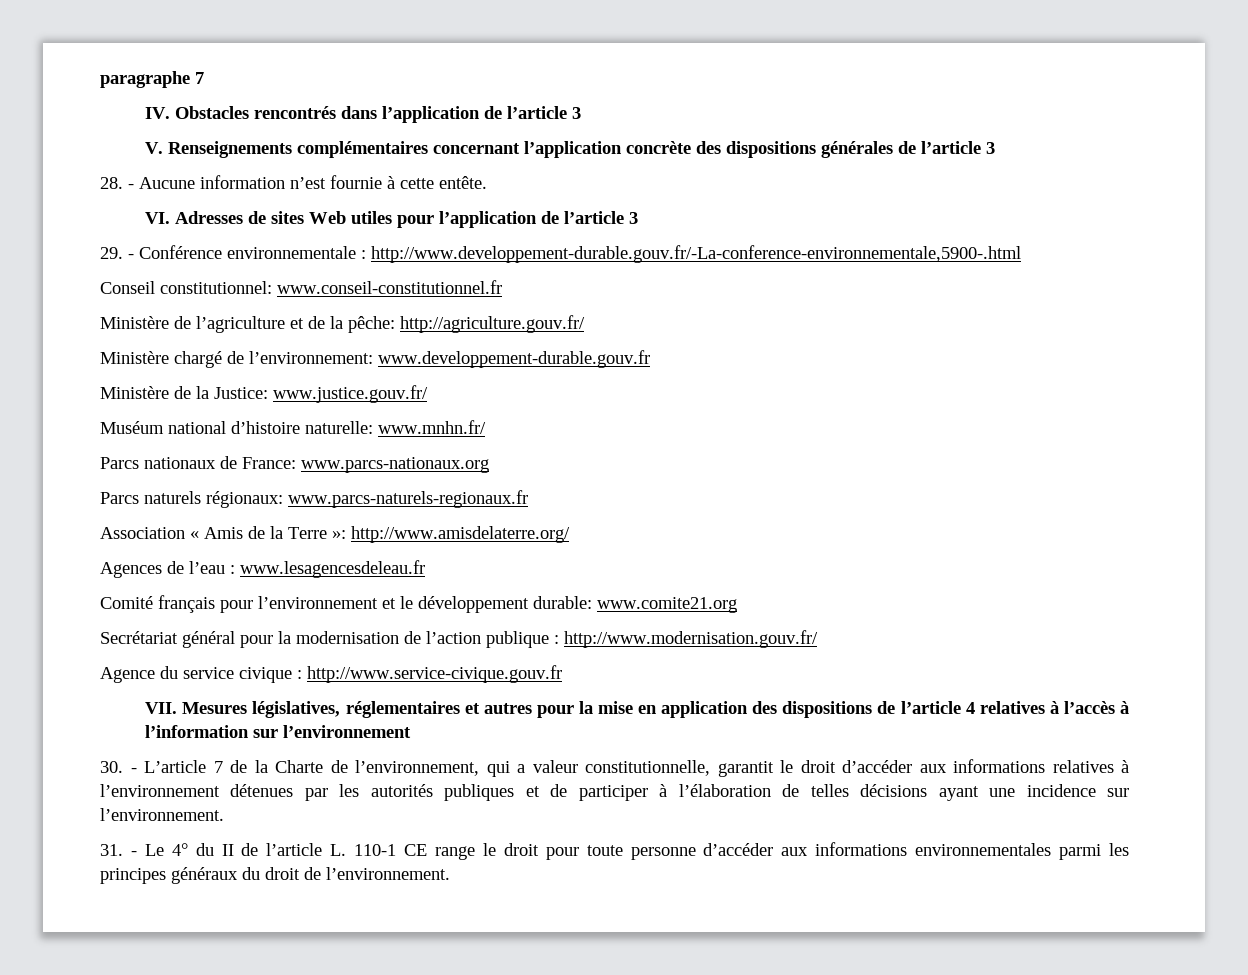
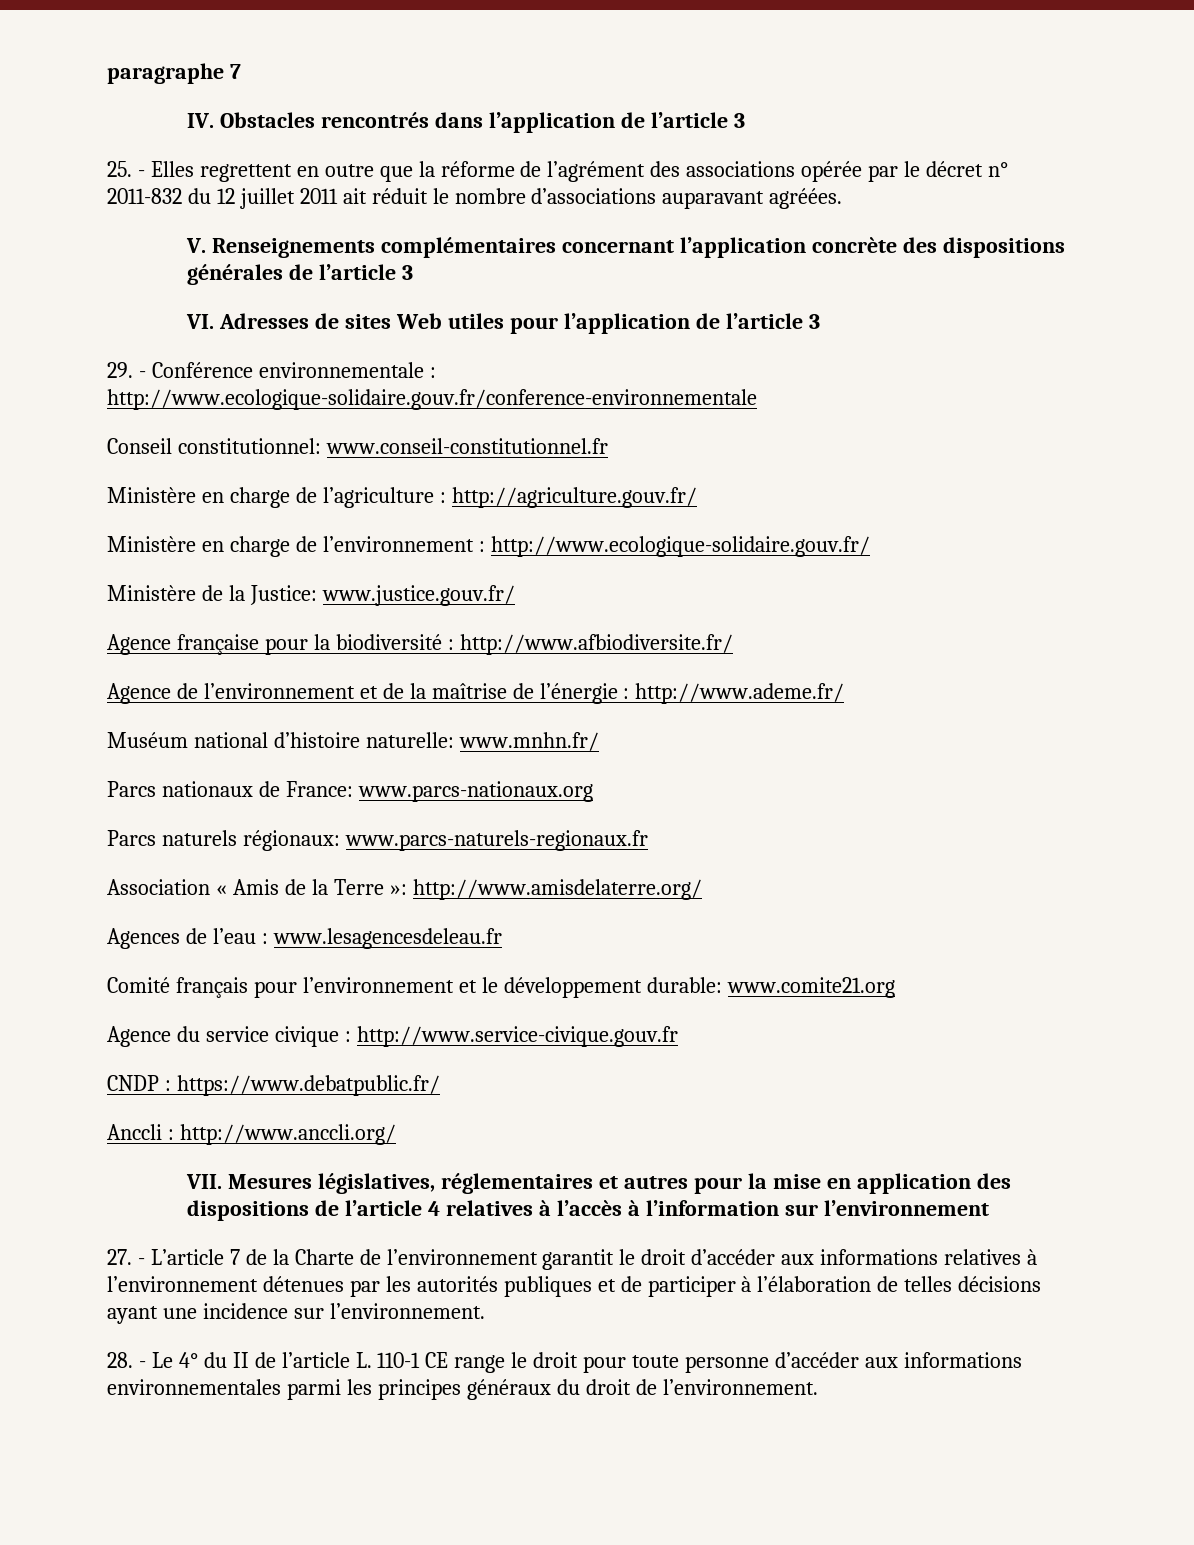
(582, 113) none -> [107,161,1008,182] [107,188,843,209] // 25. - Elles regrettent en outre que la réforme de l’agrément des associations opérée par le décret n° 2011-832 du 12 juillet 2011 ait réduit le nombre d’associations auparavant agréées.
[100,175,487,189] // 28. - Aucune information n’est fournie à cette entête. -> (414, 272) none
[371,245,1021,263] http://www.developpement-durable.gouv.fr/-La-conference-environnementale,5900-.html -> [107,389,757,410] http://www.ecologique-solidaire.gouv.fr/conference-environnementale
[174,315,585,333] [100,350,650,368] de l’agriculture et de la pêche: http://agriculture.gouv.fr/ // Ministère chargé de l’environnement: www.developpement-durable.gouv.fr -> [201,487,697,508] [107,536,870,557] en charge de l’agriculture : http://agriculture.gouv.fr/ // Ministère en charge de l’environnement : http://www.ecologique-solidaire.gouv.fr/
(428, 394) none -> [107,634,733,655] [107,683,845,704] // Agence française pour la biodiversité : http://www.afbiodiversite.fr/ // Agence de l’environnement et de la maîtrise de l’énergie : http://www.ademe.fr/
[100,630,818,648] // Secrétariat général pour la modernisation de l’action publique : http://www.modernisation.gouv.fr/ -> (895, 987) none
(562, 674) none -> [107,1075,440,1096] [107,1124,396,1145] // CNDP : https://www.debatpublic.fr/ // Anccli : http://www.anccli.org/
[100,761,123,773] 30. -> [107,1249,132,1265] 27.
[355,760,710,777] l’environnement, qui a valeur constitutionnelle, -> [386,1249,538,1265] l’environnement
[100,844,123,856] 31. -> [107,1352,133,1368] 28.

